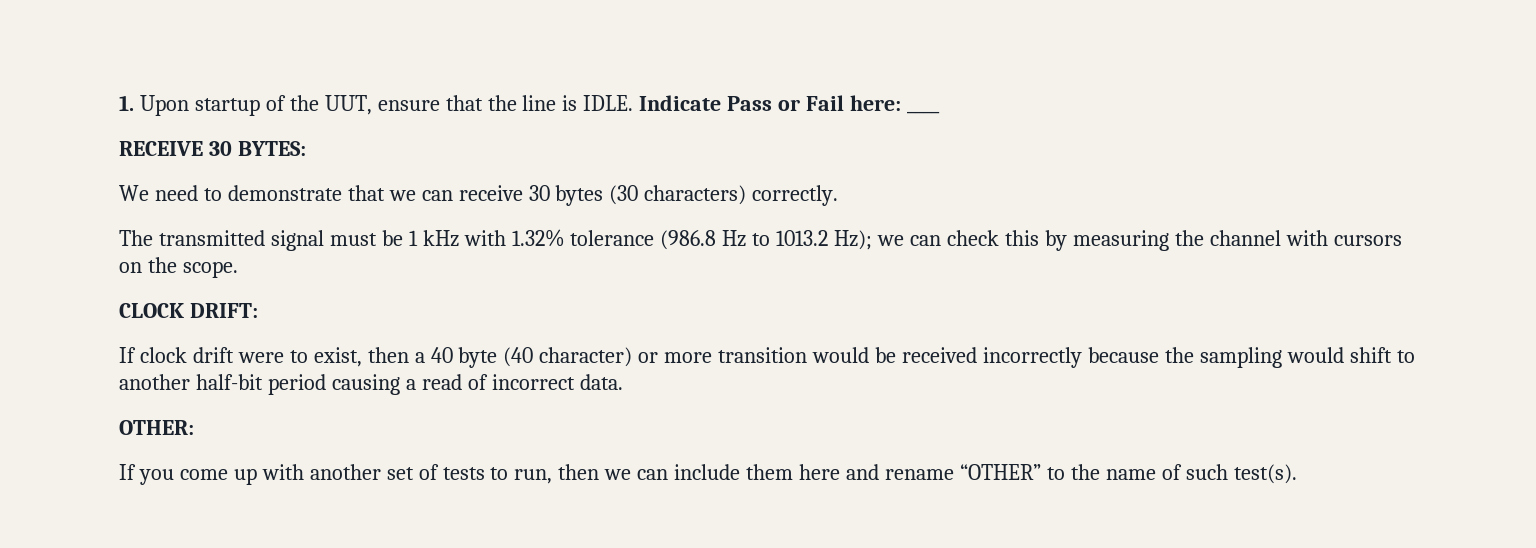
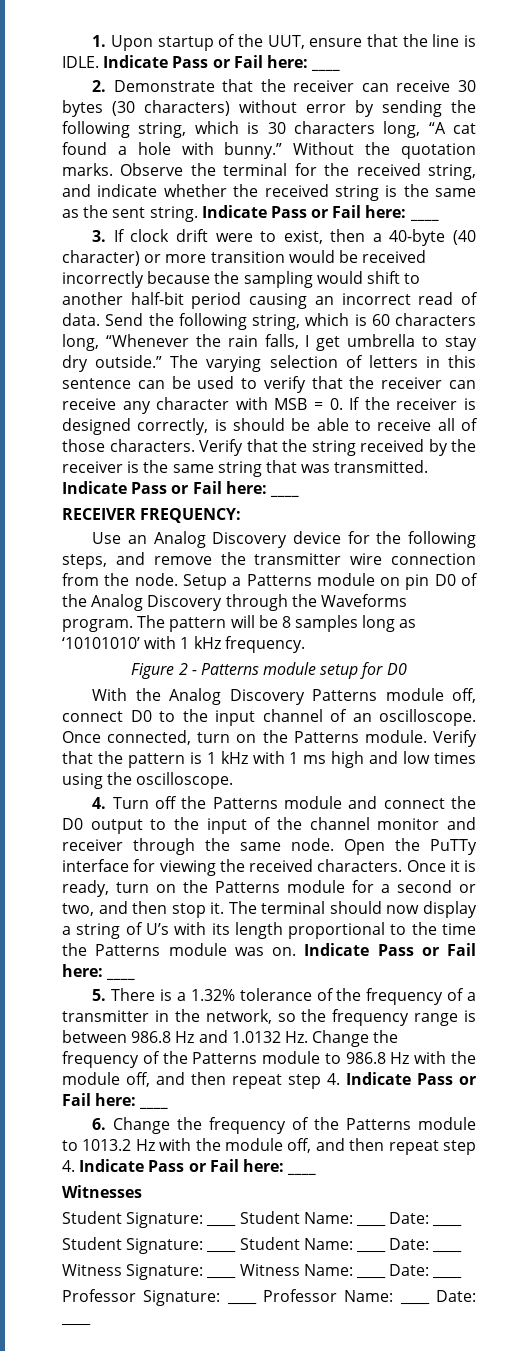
[119,141,306,156] [119,185,416,201] RECEIVE 30 BYTES: // We need to demonstrate that we -> [92,79,355,92] 2. Demonstrate that the receiver
[752,185,839,206] [119,229,1402,251] [119,257,238,278] [119,303,258,318] correctly. // The transmitted signal must be 1 kHz with 1.32% tolerance (986.8 Hz to 1013.2 Hz); we can check this by measuring the channel with cursors on the scope. // CLOCK DRIFT: // -> [239,100,476,117] [62,121,476,138] [62,142,476,159] [62,163,476,180] [62,184,476,201] [62,205,407,222] [409,218,439,221] [92,230,107,242] without error by sending the following string, which is 30 characters long, “A cat found a hole with bunny.” Without the quotation marks. Observe the terminal for the received string, and indicate whether the received string is the same as the sent string. Indicate Pass or Fail here: ____ // 3.
[430,347,498,368] 40 byte -> [389,229,446,246] 40-byte
[405,379,416,390] a -> [314,293,411,305] an incorrect
[491,374,575,390] incorrect -> (479, 298) none
[119,420,194,435] [119,464,1297,485] // OTHER: // If you come up with another set of tests to run, then we can include them here and rename “OTHER” to the name of such test(s). -> [105,313,476,330] [62,334,478,351] [62,355,476,372] [62,376,476,393] [62,397,477,414] [62,418,478,435] [62,439,476,456] [62,460,429,477] [62,481,267,494] [269,494,299,497] [62,508,242,523] [92,531,476,548] [62,552,476,569] [62,573,479,590] [62,594,407,611] [62,615,417,632] [62,636,305,653] [131,662,407,679] [92,688,476,705] [62,709,476,726] [62,730,477,747] [62,751,476,768] [62,772,234,789] [92,796,476,809] [62,817,476,834] [62,838,477,855] [62,859,476,876] [62,880,476,897] [62,901,477,918] [62,922,477,939] [62,943,476,956] [62,964,103,977] [106,977,136,980] [92,988,477,1005] [62,1009,476,1026] [62,1030,399,1047] [62,1051,476,1068] [62,1072,476,1089] [62,1093,137,1106] [139,1106,169,1109] [92,1117,476,1134] [62,1138,476,1155] [62,1159,284,1172] [287,1172,317,1175] [62,1185,142,1198] [62,1211,237,1228] [239,1211,353,1224] [355,1224,386,1227] [389,1212,430,1224] [432,1224,463,1227] [62,1237,237,1254] [239,1237,353,1250] [355,1250,386,1253] [389,1238,430,1250] [432,1250,463,1253] [62,1264,237,1280] [239,1264,353,1276] [355,1276,386,1279] [389,1264,430,1276] [432,1276,463,1279] [62,1289,257,1306] [263,1289,394,1302] [399,1302,430,1305] [435,1290,476,1302] [61,1323,91,1326] Send the following string, which is 60 characters long, “Whenever the rain falls, I get umbrella to stay dry outside.” The varying selection of letters in this sentence can be used to verify that the receiver can receive any character with MSB = 0. If the receiver is designed correctly, is should be able to receive all of those characters. Verify that the string received by the receiver is the same string that was transmitted. Indicate Pass or Fail here: ____ // RECEIVER FREQUENCY: // Use an Analog Discovery device for the following steps, and remove the transmitter wire connection from the node. Setup a Patterns module on pin D0 of the Analog Discovery through the Waveforms program. The pattern will be 8 samples long as ‘10101010’ with 1 kHz frequency. // Figure 2 - Patterns module setup for D0 // With the Analog Discovery Patterns module off, connect D0 to the input channel of an oscilloscope. Once connected, turn on the Patterns module. Verify that the pattern is 1 kHz with 1 ms high and low times using the oscilloscope. // 4. Turn off the Patterns module and connect the D0 output to the input of the channel monitor and receiver through the same node. Open the PuTTy interface for viewing the received characters. Once it is ready, turn on the Patterns module for a second or two, and then stop it. The terminal should now display a string of U’s with its length proportional to the time the Patterns module was on. Indicate Pass or Fail here: ____ // 5. There is a 1.32% tolerance of the frequency of a transmitter in the network, so the frequency range is between 986.8 Hz and 1.0132 Hz. Change the frequency of the Patterns module to 986.8 Hz with the module off, and then repeat step 4. Indicate Pass or Fail here: ____ // 6. Change the frequency of the Patterns module to 1013.2 Hz with the module off, and then repeat step 4. Indicate Pass or Fail here: ____ // Witnesses // Student Signature: ____ Student Name: ____ Date: ____ // Student Signature: ____ Student Name: ____ Date: ____ // Witness Signature: ____ Witness Name: ____ Date: ____ // Professor Signature: ____ Professor Name: ____ Date: ____

